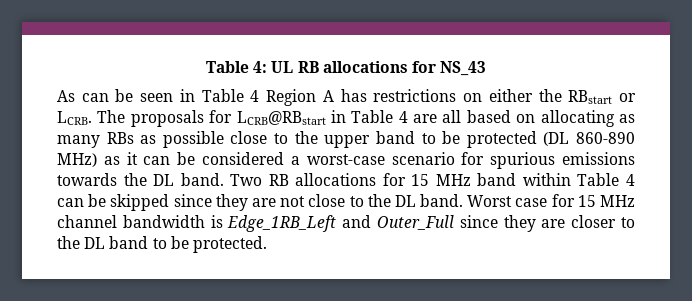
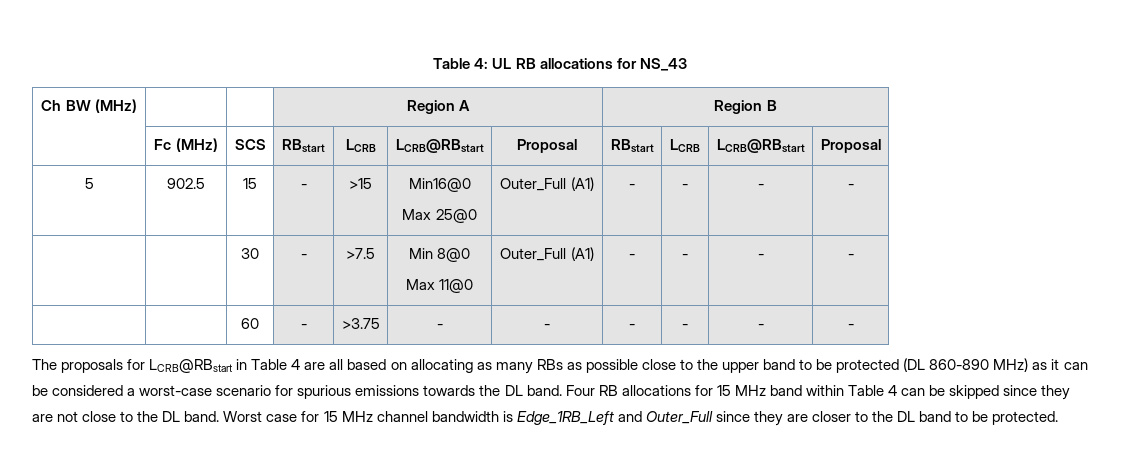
[57,89,637,106] [57,111,92,125] // As can be seen in Table 4 Region A has restrictions on either the RBstart or LCRB. -> [41,99,137,113] [406,100,471,114] [714,100,777,114] [154,138,218,152] [234,139,266,150] [282,139,325,152] [345,139,376,152] [395,139,484,153] [517,139,577,153] [610,139,654,152] [670,139,700,152] [716,139,805,153] [820,139,881,153] [84,178,94,189] [167,178,205,189] [243,178,257,189] [300,184,307,189] [349,178,372,189] [408,178,471,192] [402,209,477,223] [500,177,594,191] [629,184,635,189] [682,184,688,189] [757,184,764,189] [847,184,854,189] [241,248,259,259] [300,254,307,259] [346,248,375,259] [408,248,471,262] [405,279,474,293] [500,247,594,261] [629,254,635,259] [682,254,688,259] [757,254,764,259] [847,254,854,259] [241,318,259,329] [300,324,307,329] [341,318,380,329] [436,324,443,329] [544,324,550,329] [629,324,635,329] [682,324,688,329] [757,324,764,329] [847,324,854,329] // Ch BW (MHz) | | | Region A | Region B // | Fc (MHz) | SCS | RBstart | LCRB | LCRB@RBstart | Proposal | RBstart | LCRB | LCRB@RBstart | Proposal // 5 | 902.5 | 15 | - | >15 | Min16@0 // Max 25@0 | Outer_Full (A1) | - | - | - | - // | | 30 | - | >7.5 | Min 8@0 // Max 11@0 | Outer_Full (A1) | - | - | - | - // | | 60 | - | >3.75 | - | - | - | - | - | - //
[230,174,263,186] Two -> [565,385,595,396] Four

